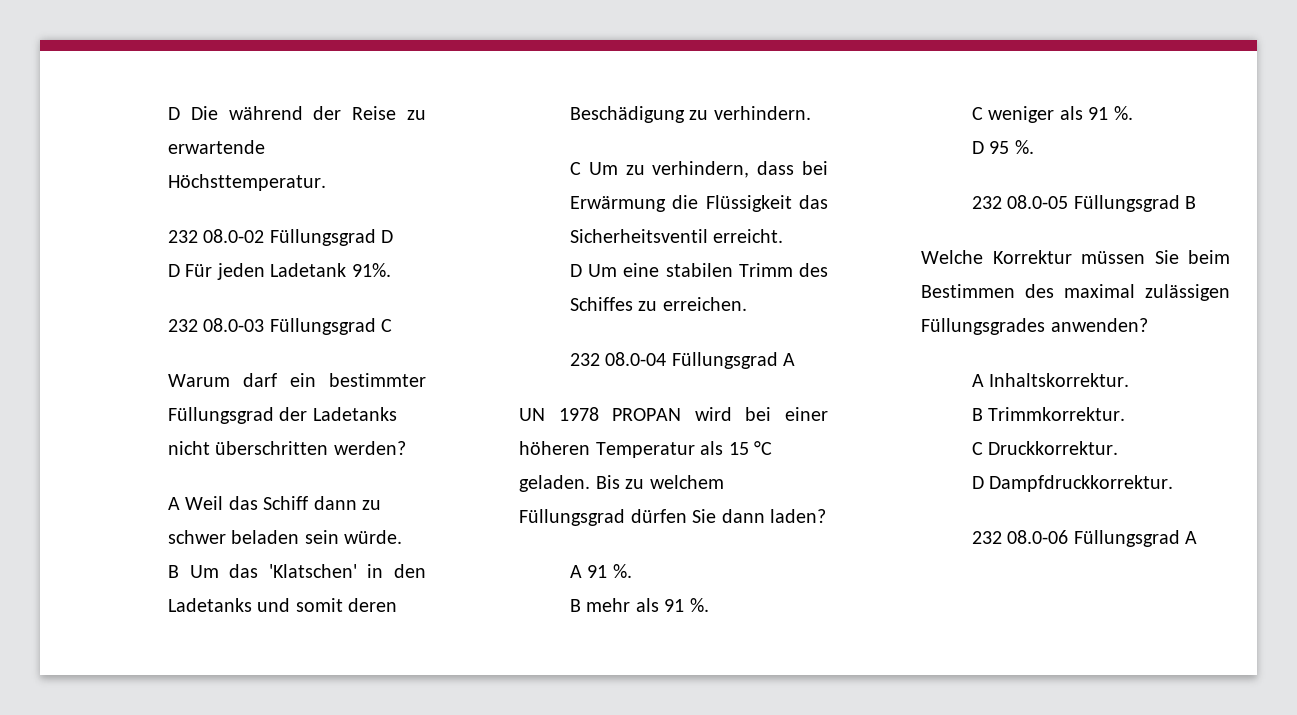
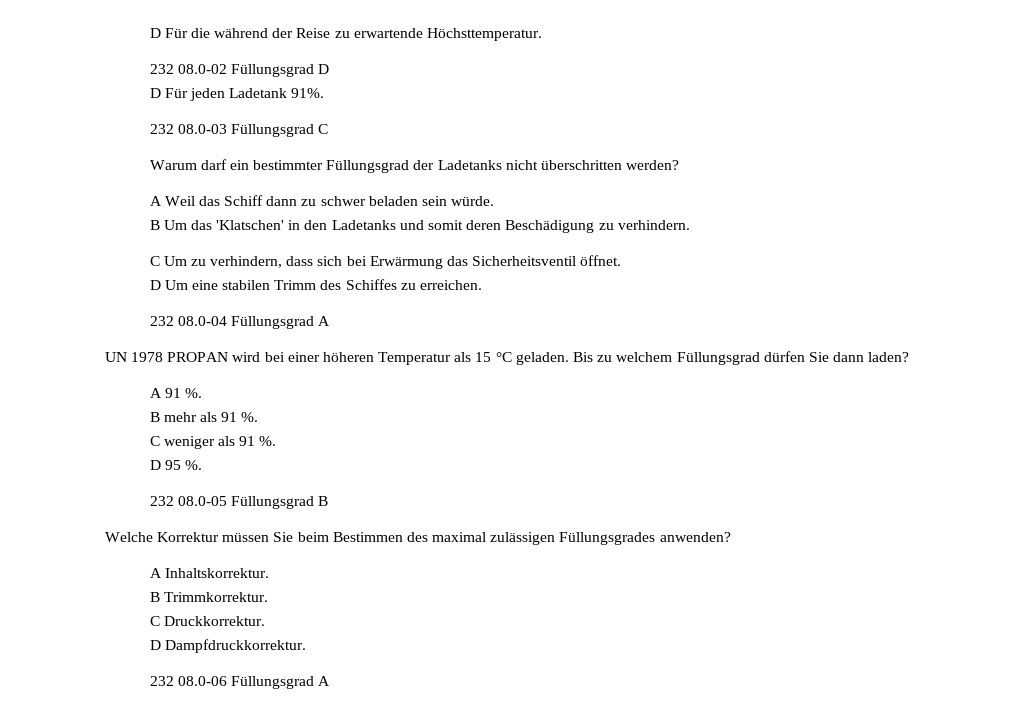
[167,106,218,120] D Die -> [149,28,210,38] D Für die
(795, 168) none -> [317,256,343,266] sich
[672,195,792,212] die Flüssigkeit -> (443, 262) none
[713,229,784,243] erreicht. -> [580,255,622,266] öffnet.

